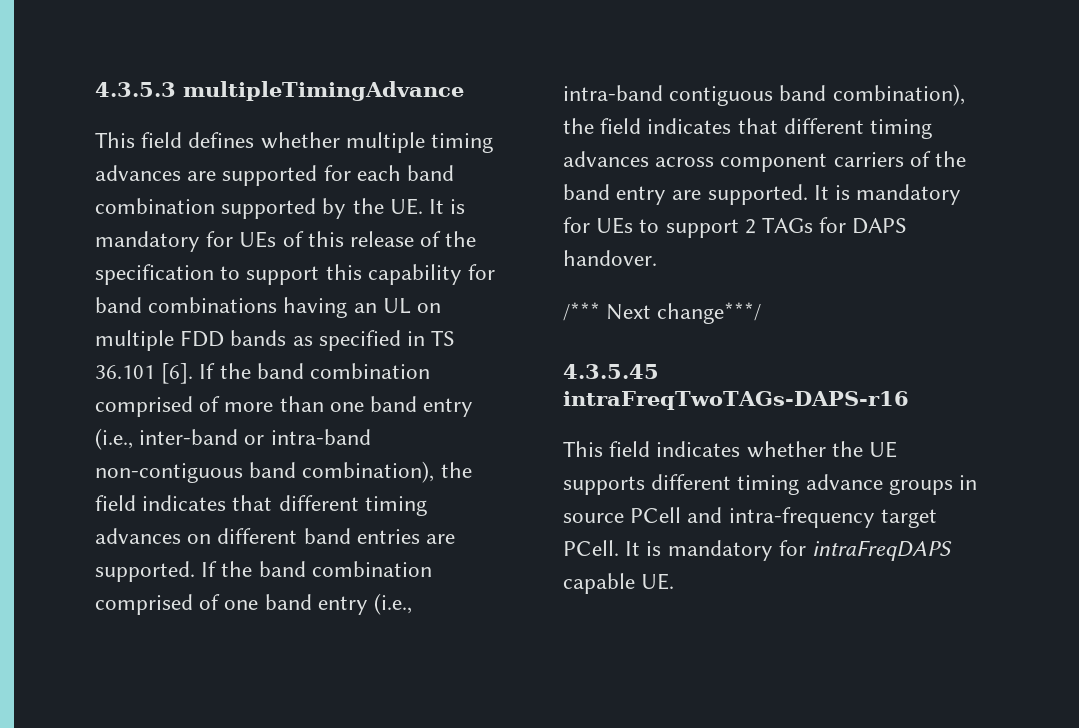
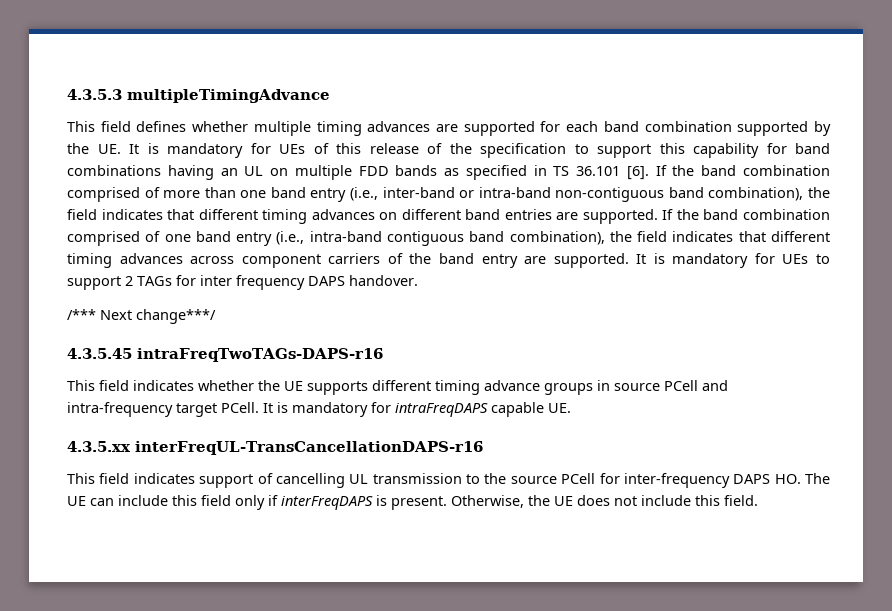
(847, 225) none -> [200,275,305,290] inter frequency
(675, 581) none -> [67,441,483,455] [67,473,830,488] [67,495,758,510] // 4.3.5.xx interFreqUL-TransCancellationDAPS-r16 // This field indicates support of cancelling UL transmission to the source PCell for inter-frequency DAPS HO. The UE can include this field only if interFreqDAPS is present. Otherwise, the UE does not include this field.

